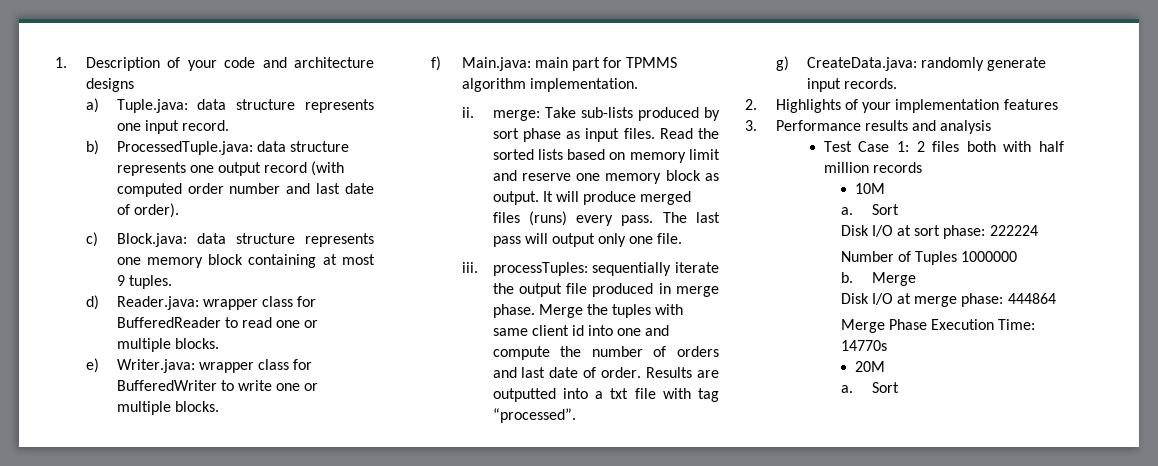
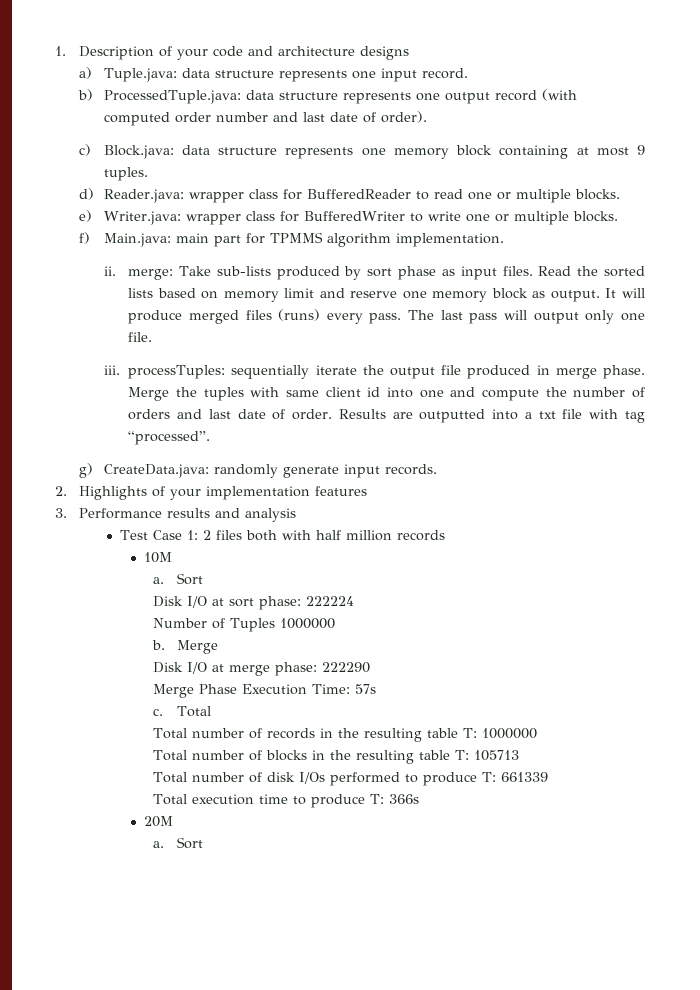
[1007,293,1056,304] 444864 -> [321,662,370,673] 222290
[840,340,887,351] 14770s -> [354,684,376,694] [152,706,212,717] [152,728,537,742] [152,750,519,764] [152,772,548,786] [152,794,419,808] 57s // c. Total // Total number of records in the resulting table T: 1000000 // Total number of blocks in the resulting table T: 105713 // Total number of disk I/Os performed to produce T: 661339 // Total execution time to produce T: 366s

